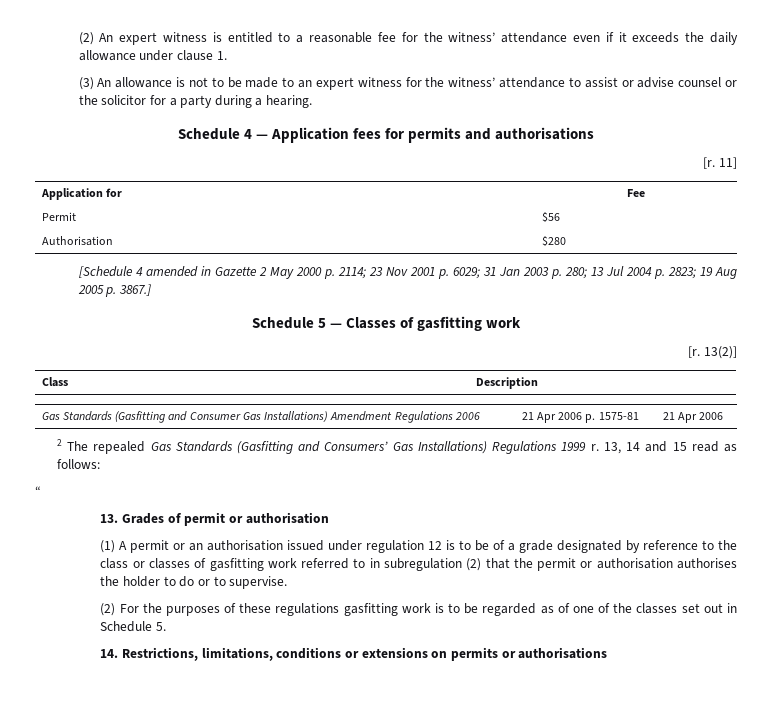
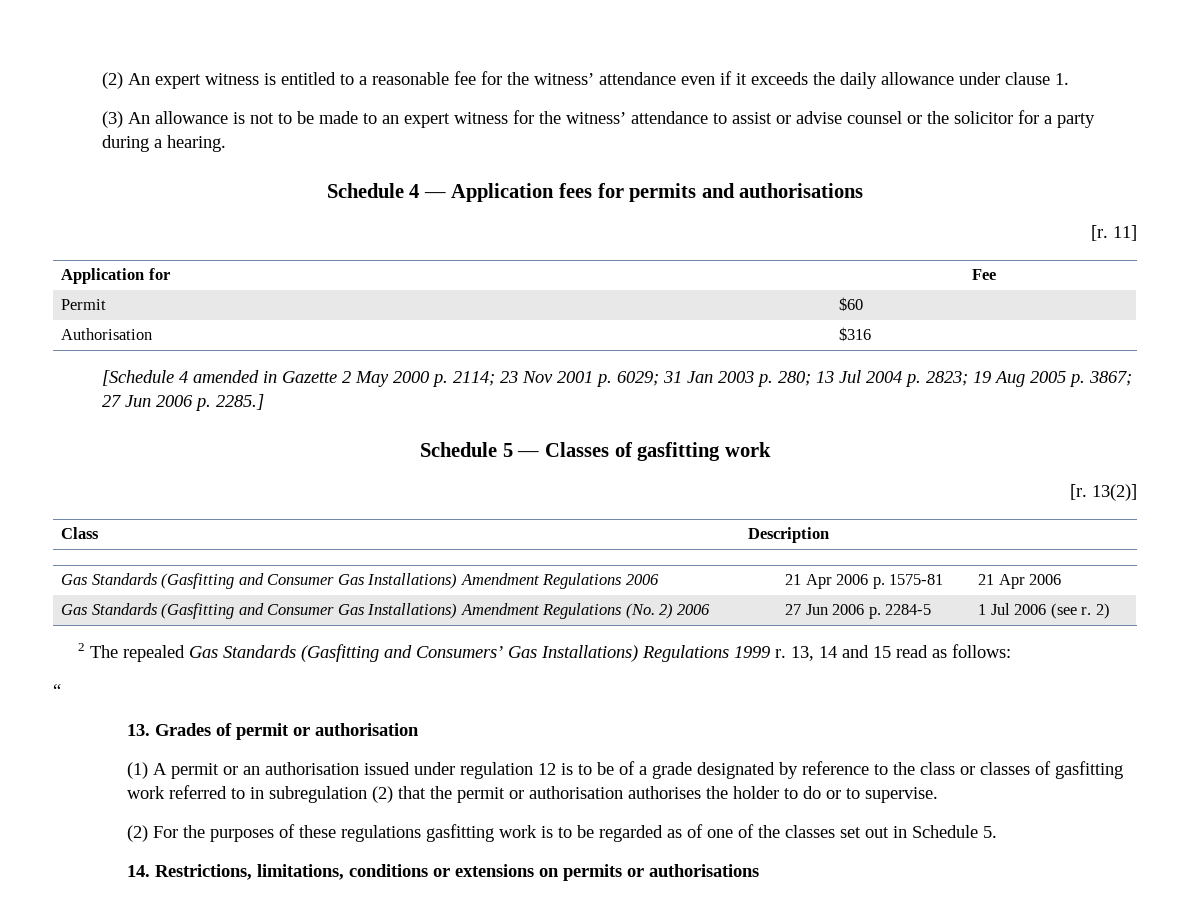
[541,212,560,222] $56 -> [839,297,864,311] $60
[541,236,566,246] $280 -> [839,327,872,341] $316
[118,284,151,296] 3867.] -> [1089,371,1133,386] [102,394,265,411] 3867; 27 Jun 2006 p. 2285.]
(724, 416) none -> [61,603,711,619] [785,604,932,619] [978,603,1110,619] // Gas Standards (Gasfitting and Consumer Gas Installations) Amendment Regulations (No. 2) 2006 | 27 Jun 2006 p. 2284-5 | 1 Jul 2006 (see r. 2)

